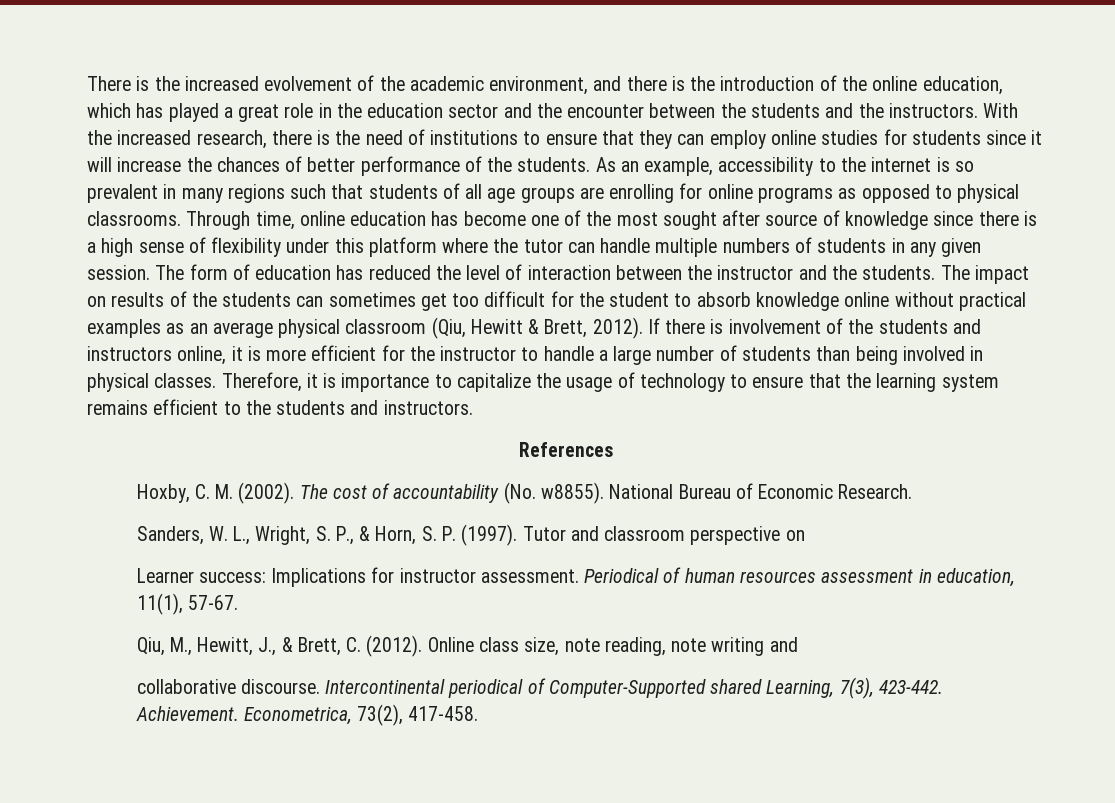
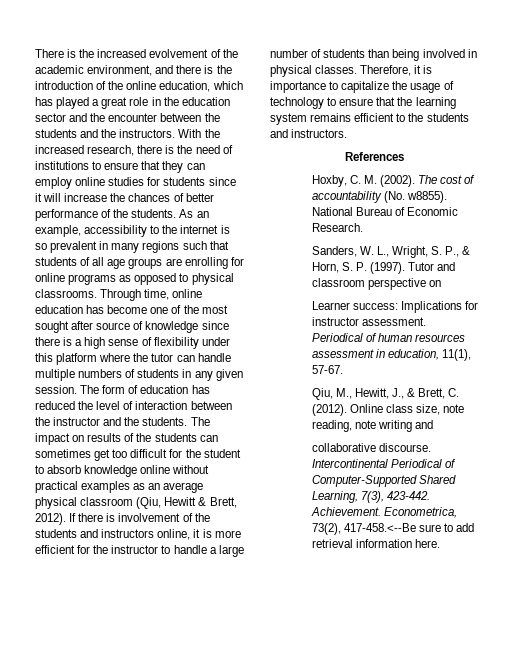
[448,679,524,698] periodical -> [390,459,442,468] Periodical
[710,679,763,694] shared -> [418,475,456,484] Shared
[408,706,479,721] 417-458. -> [343,523,475,532] [311,539,440,548] 417-458.<--Be sure to add retrieval information here.

